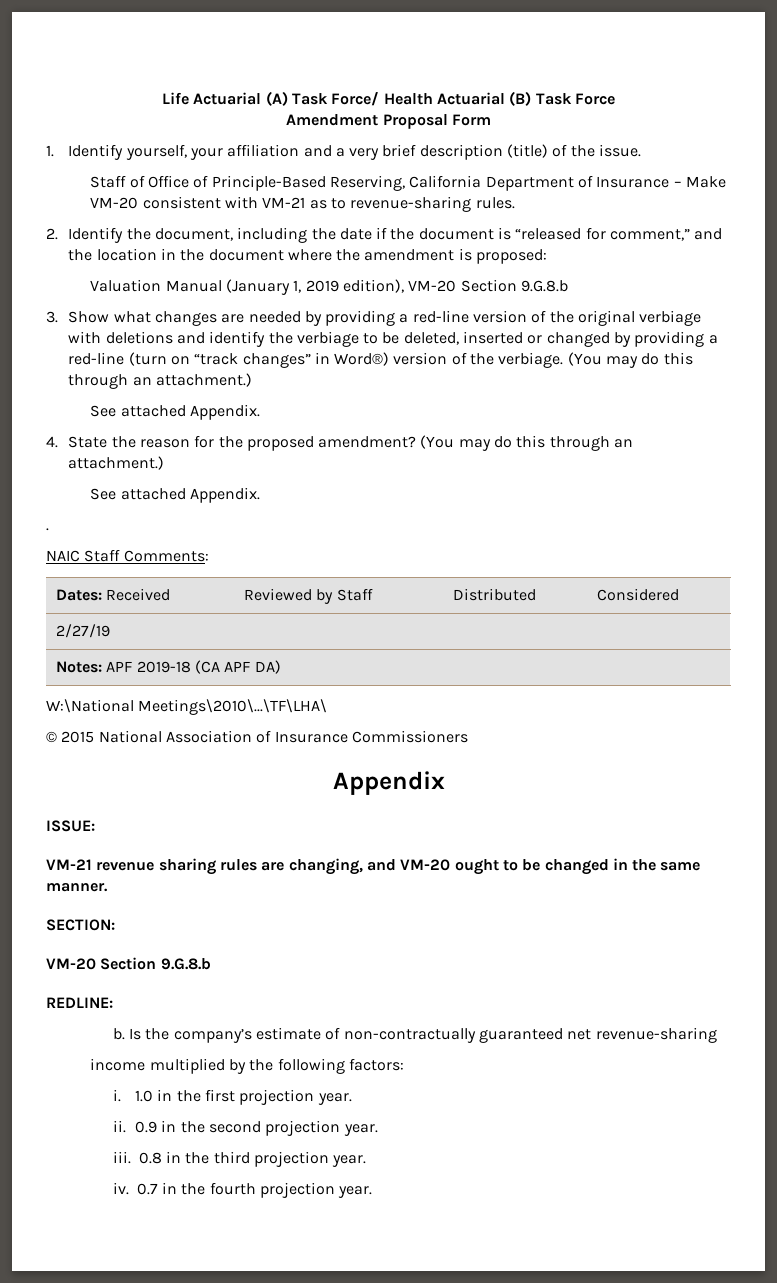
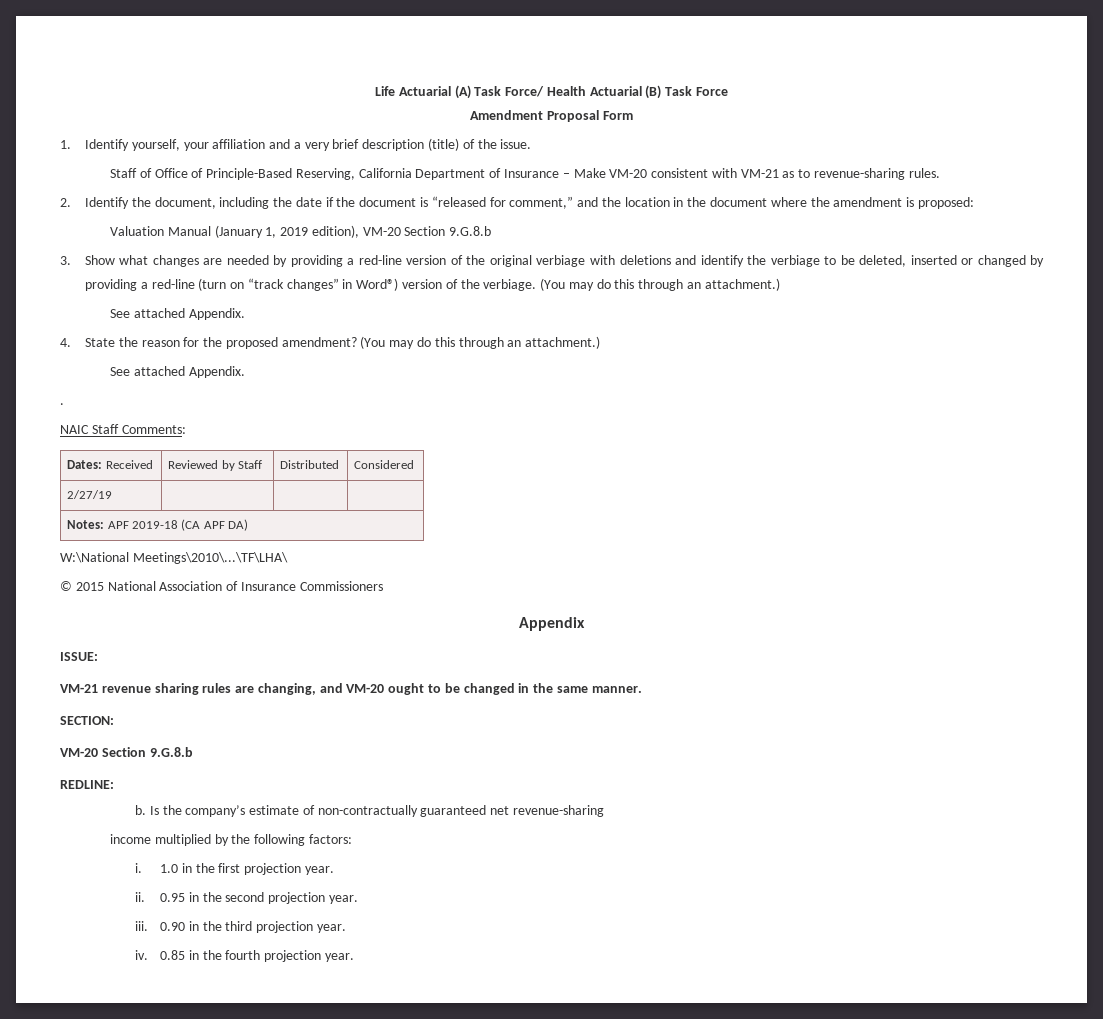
[134,1121,157,1133] 0.9 -> [159,893,185,902] 0.95
[138,1152,162,1164] 0.8 -> [159,922,185,931] 0.90
[136,1183,158,1195] 0.7 -> [159,950,185,960] 0.85

